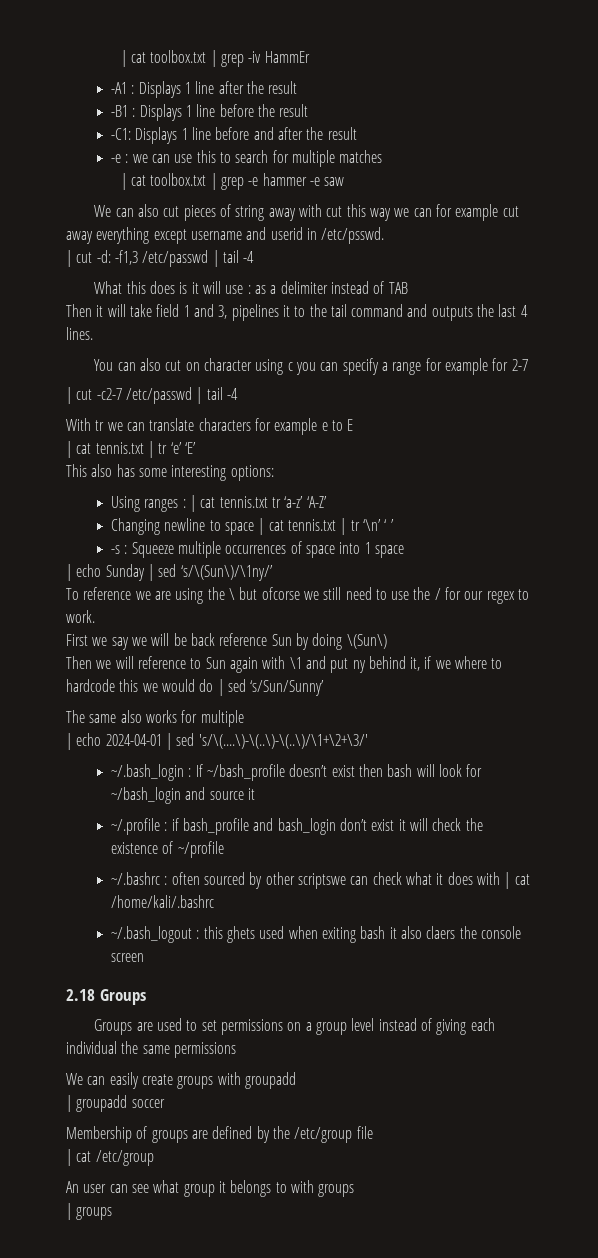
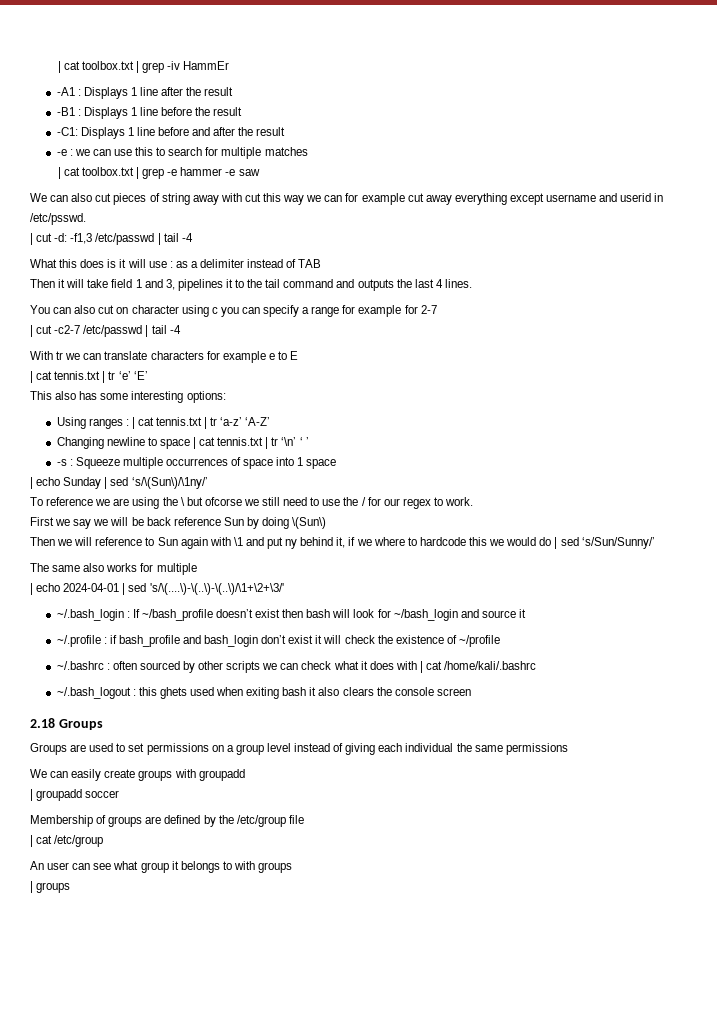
(268, 502) none -> [204,417,208,429] |
[250,680,325,696] ‘s/Sun/Sunny’ -> [581,537,655,549] ‘s/Sun/Sunny/’
[297,873,346,889] scriptswe -> [226,661,278,673] scripts we
[426,926,456,939] claers -> [342,687,374,696] clears

